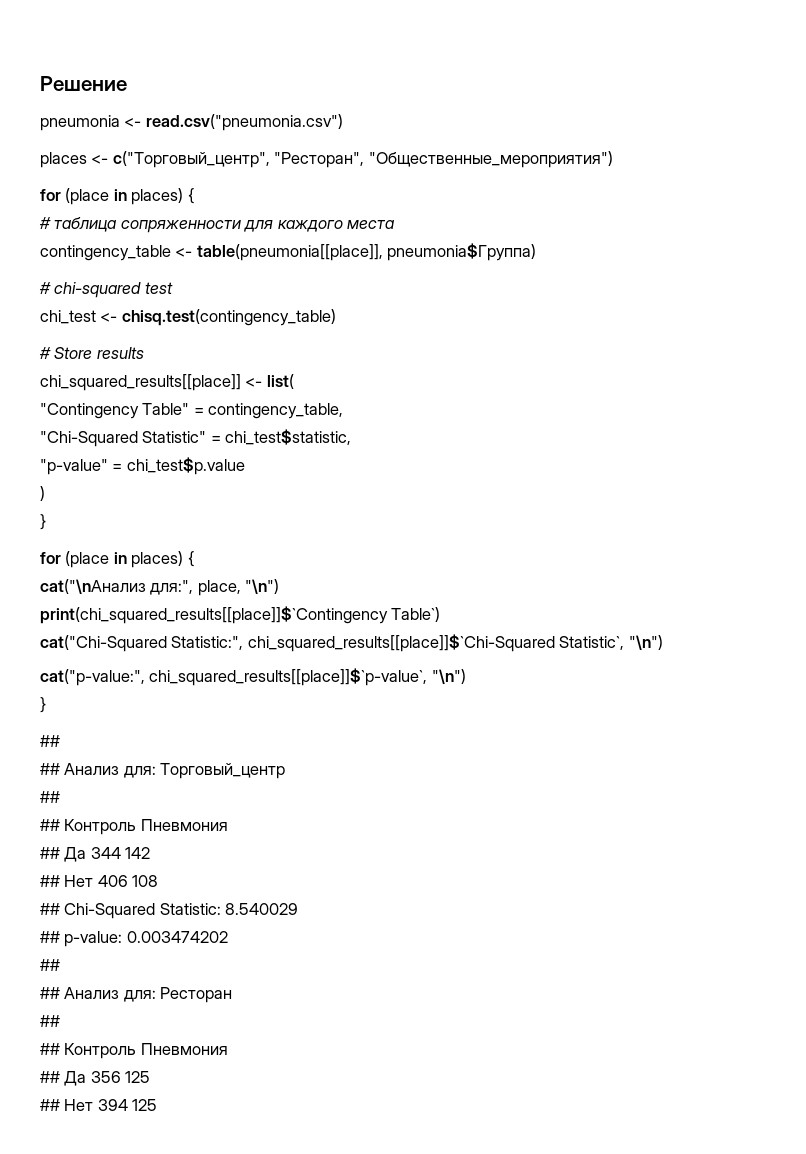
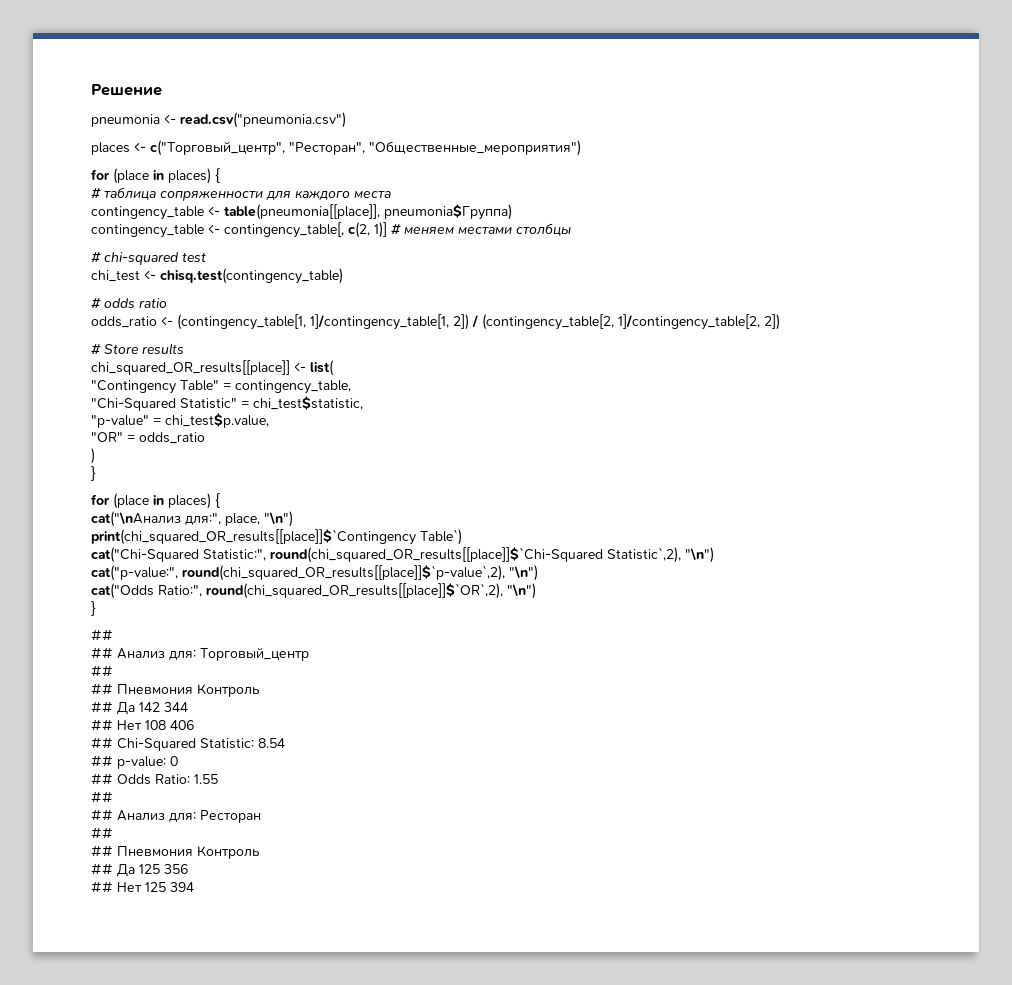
(537, 252) none -> [91,222,571,238] // contingency_table <- contingency_table[, c(2, 1)] # меняем местами столбцы
(336, 317) none -> [91,298,167,309] [91,314,780,330] // # odds ratio // odds_ratio <- (contingency_table[1, 1]/contingency_table[1, 2]) / (contingency_table[2, 1]/contingency_table[2, 2])
[40,374,241,391] chi_squared_results[[place]] -> [91,360,290,375] chi_squared_OR_results[[place]]
[126,457,245,475] chi_test$p.value -> [165,413,269,428] [91,432,205,444] chi_test$p.value, // "OR" = odds_ratio
[40,606,388,624] print(chi_squared_results[[place]]$`Contingency -> [91,529,416,545] print(chi_squared_OR_results[[place]]$`Contingency
[247,634,625,652] chi_squared_results[[place]]$`Chi-Squared Statistic`, -> [270,547,681,563] round(chi_squared_OR_results[[place]]$`Chi-Squared Statistic`,2),
[149,668,428,686] chi_squared_results[[place]]$`p-value`, -> [182,565,538,581] [91,583,503,599] round(chi_squared_OR_results[[place]]$`p-value`,2), "\n") // cat("Odds Ratio:", round(chi_squared_OR_results[[place]]$`OR`,2),
[64,819,228,835] [40,847,87,862] Контроль Пневмония // ## Да -> [117,684,260,697] [91,701,160,715] Пневмония Контроль // ## Да 142
[125,847,151,859] [40,875,94,887] 142 // ## Нет -> [91,719,166,731] // ## Нет 108
[132,875,159,887] 108 -> (194, 725) none
[225,903,299,915] 8.540029 -> [258,738,285,748] 8.54
[126,931,228,943] 0.003474202 -> [170,756,178,766] [91,773,218,785] 0 // ## Odds Ratio: 1.55
[64,1043,228,1059] [40,1071,87,1086] Контроль Пневмония // ## Да -> [117,846,260,859] [91,863,160,877] Пневмония Контроль // ## Да 125
[125,1071,151,1083] [40,1099,158,1111] 125 // ## Нет 394 125 -> [91,881,194,893] // ## Нет 125 394

